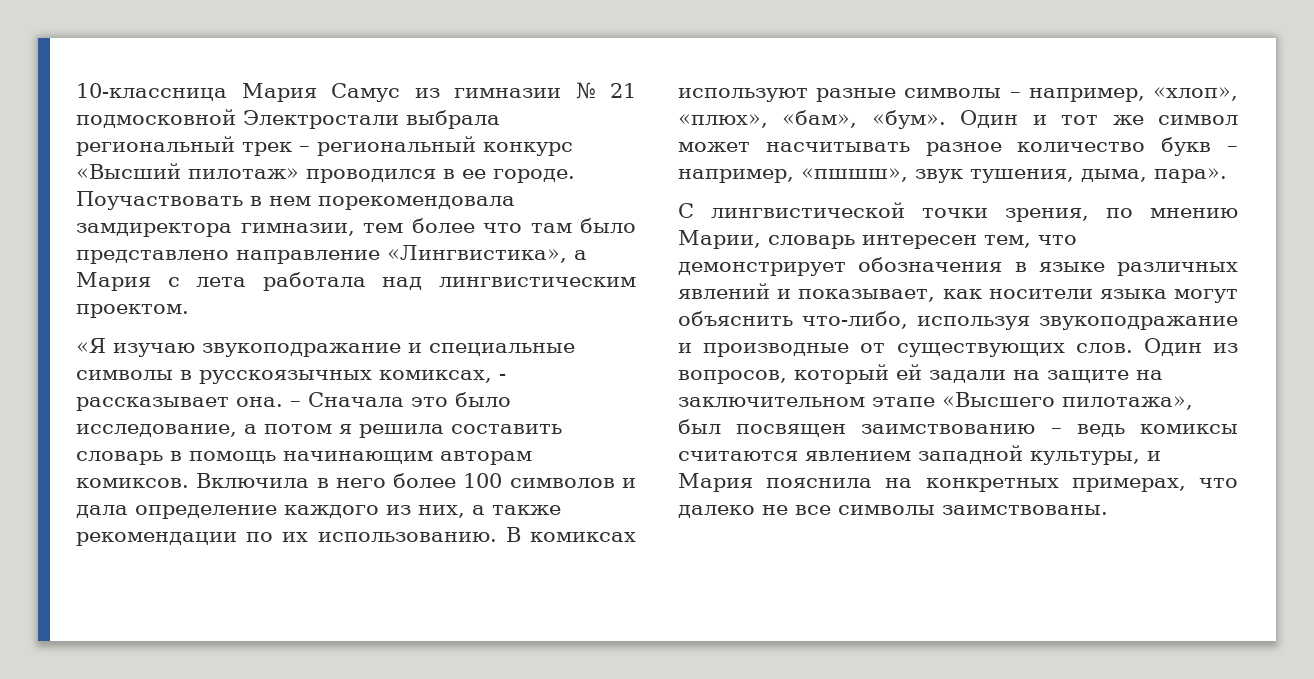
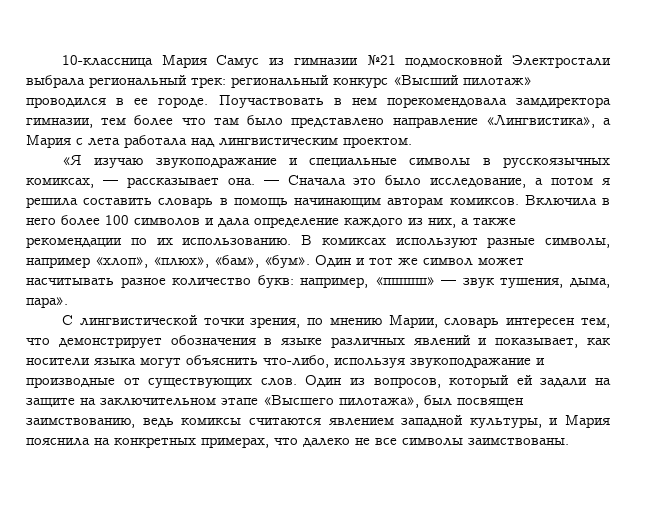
[575,82,636,99] № 21 -> [366,55,396,65] №21
[242,142,310,156] трек – -> [191,77,226,88] трек:
[499,374,506,380] - -> [102,180,118,185] —
[290,401,301,407] – -> [263,180,279,185] —
[904,88,1145,102] символы – например, -> [545,238,610,248] [26,257,90,268] символы, например
[1161,137,1238,156] [678,168,908,183] букв – например, «пшшш», -> [257,275,457,288] букв: например, «пшшш» —
[861,424,1062,434] заимствованию – -> [26,418,135,428] заимствованию,

